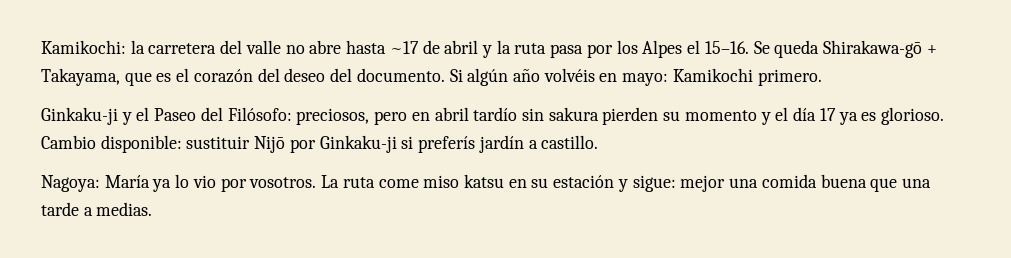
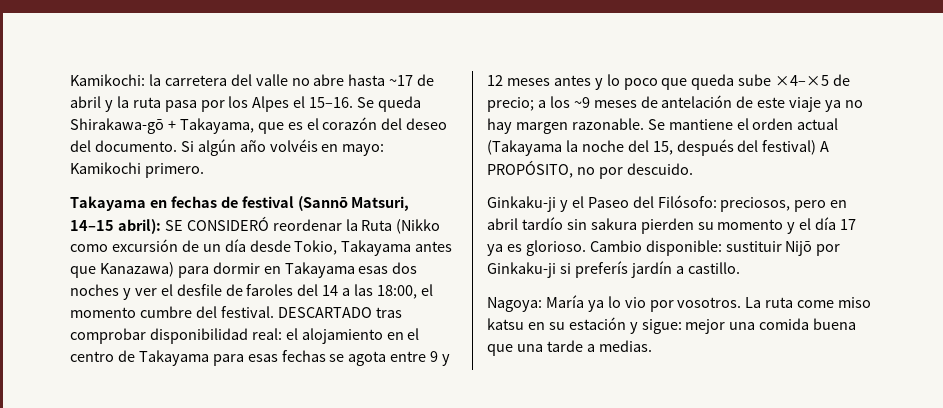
(822, 77) none -> [70,196,410,211] [70,216,441,234] [70,239,453,256] [70,262,418,278] [70,284,433,300] [70,306,402,318] [70,328,420,344] [70,350,451,366] [487,74,851,90] [487,95,864,112] [487,118,839,134] [487,139,830,156] [487,160,693,179] // Takayama en fechas de festival (Sannō Matsuri, 14–15 abril): SE CONSIDERÓ reordenar la Ruta (Nikko como excursión de un día desde Tokio, Takayama antes que Kanazawa) para dormir en Takayama esas dos noches y ver el desfile de faroles del 14 a las 18:00, el momento cumbre del festival. DESCARTADO tras comprobar disponibilidad real: el alojamiento en el centro de Takayama para esas fechas se agota entre 9 y 12 meses antes y lo poco que queda sube ×4–×5 de precio; a los ~9 meses de antelación de este viaje ya no hay margen razonable. Se mantiene el orden actual (Takayama la noche del 15, después del festival) A PROPÓSITO, no por descuido.

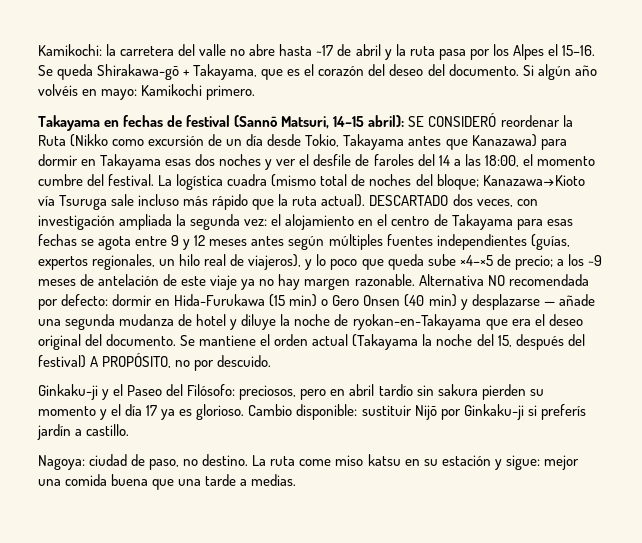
[277,307,402,318] [70,328,282,344] DESCARTADO tras comprobar disponibilidad real: -> [158,174,585,190] [38,194,538,210] [38,214,268,230] La logística cuadra (mismo total de noches del bloque; Kanazawa→Kioto vía Tsuruga sale incluso más rápido que la ruta actual). DESCARTADO dos veces, con investigación ampliada la segunda vez:
(591, 80) none -> [288,234,570,250] [38,254,302,270] según múltiples fuentes independientes (guías, expertos regionales, un hilo real de viajeros),
(644, 124) none -> [418,274,589,286] [38,294,595,310] [38,314,583,330] [38,334,177,350] Alternativa NO recomendada por defecto: dormir en Hida-Furukawa (15 min) o Gero Onsen (40 min) y desplazarse — añade una segunda mudanza de hotel y diluye la noche de ryokan-en-Takayama que era el deseo original del documento.
[545,295,742,312] María ya lo vio por vosotros. -> [89,454,249,470] ciudad de paso, no destino.

